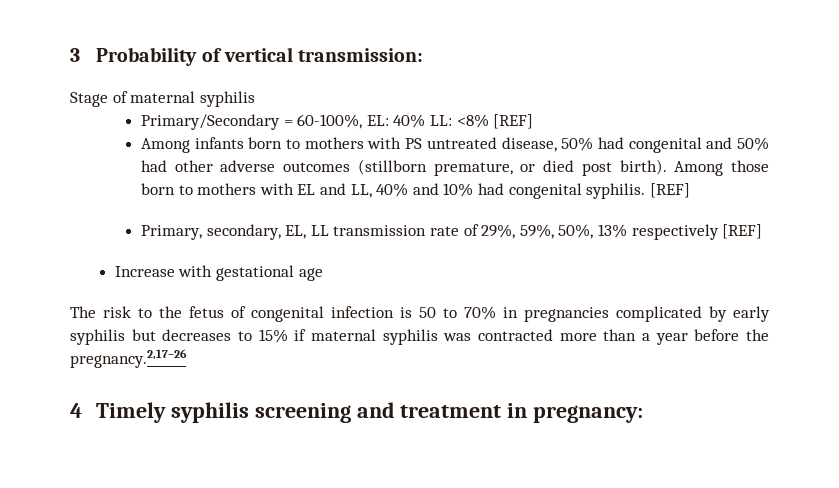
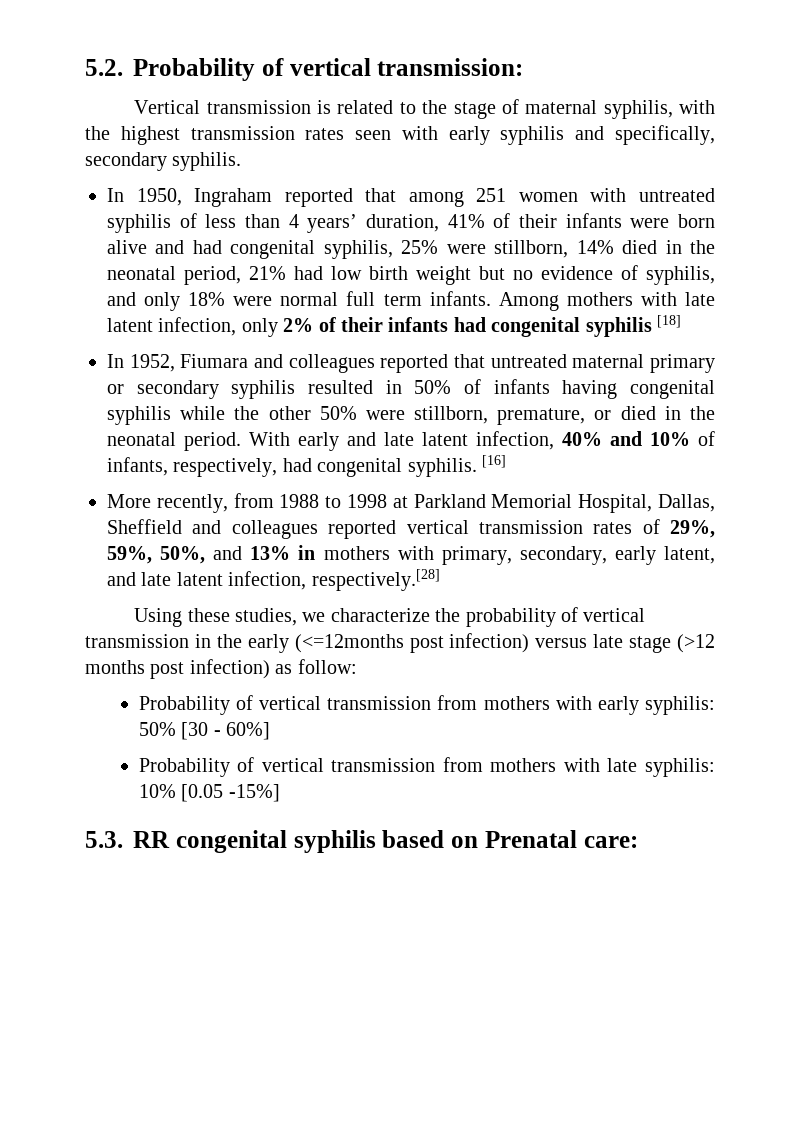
[70,48,80,62] 3 -> [85,59,123,76] 5.2.
[70,91,255,107] [141,114,534,130] [141,137,769,153] [141,159,769,176] [141,183,690,199] [141,224,763,240] [114,265,323,281] [70,306,770,322] [70,329,769,345] [70,349,187,368] [70,402,643,423] Stage of maternal syphilis // Primary/Secondary = 60-100%, EL: 40% LL: <8% [REF] // Among infants born to mothers with PS untreated disease, 50% had congenital and 50% had other adverse outcomes (stillborn premature, or died post birth). Among those born to mothers with EL and LL, 40% and 10% had congenital syphilis. [REF] // Primary, secondary, EL, LL transmission rate of 29%, 59%, 50%, 13% respectively [REF] // Increase with gestational age // The risk to the fetus of congenital infection is 50 to 70% in pregnancies complicated by early syphilis but decreases to 15% if maternal syphilis was contracted more than a year before the pregnancy.2,17–26 // 4 Timely syphilis screening and treatment in pregnancy: -> [134,99,715,119] [85,125,715,145] [85,152,242,171] [107,188,715,207] [107,213,715,233] [107,240,716,259] [107,265,715,285] [107,291,716,311] [107,315,681,337] [107,354,715,373] [107,379,716,399] [107,406,715,425] [107,431,715,451] [107,455,506,477] [107,493,715,513] [107,519,715,539] [107,545,716,565] [107,569,440,591] [134,607,646,627] [85,633,715,653] [85,659,357,679] [138,695,715,715] [138,722,271,740] [138,757,715,777] [138,784,280,802] [85,830,638,853] Vertical transmission is related to the stage of maternal syphilis, with the highest transmission rates seen with early syphilis and specifically, secondary syphilis. // In 1950, Ingraham reported that among 251 women with untreated syphilis of less than 4 years’ duration, 41% of their infants were born alive and had congenital syphilis, 25% were stillborn, 14% died in the neonatal period, 21% had low birth weight but no evidence of syphilis, and only 18% were normal full term infants. Among mothers with late latent infection, only 2% of their infants had congenital syphilis [18] // In 1952, Fiumara and colleagues reported that untreated maternal primary or secondary syphilis resulted in 50% of infants having congenital syphilis while the other 50% were stillborn, premature, or died in the neonatal period. With early and late latent infection, 40% and 10% of infants, respectively, had congenital syphilis. [16] // More recently, from 1988 to 1998 at Parkland Memorial Hospital, Dallas, Sheffield and colleagues reported vertical transmission rates of 29%, 59%, 50%, and 13% in mothers with primary, secondary, early latent, and late latent infection, respectively.[28] // Using these studies, we characterize the probability of vertical transmission in the early (<=12months post infection) versus late stage (>12 months post infection) as follow: // Probability of vertical transmission from mothers with early syphilis: 50% [30 - 60%] // Probability of vertical transmission from mothers with late syphilis: 10% [0.05 -15%] // 5.3. RR congenital syphilis based on Prenatal care:

